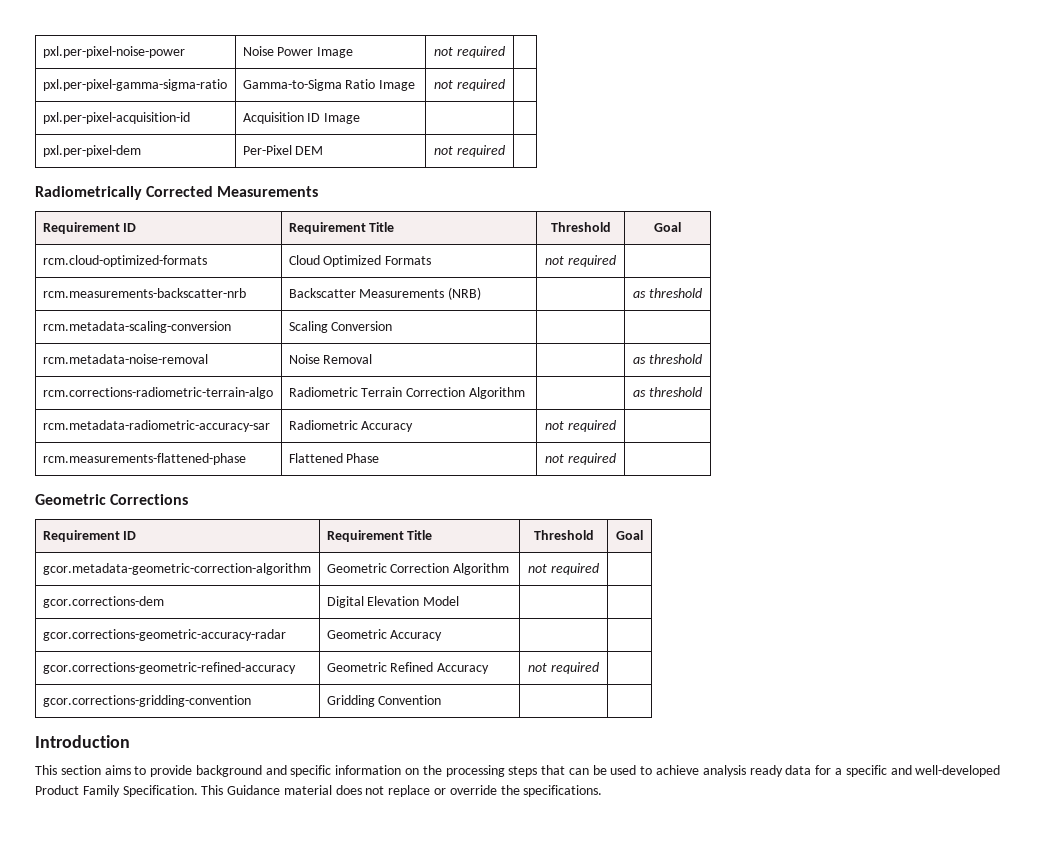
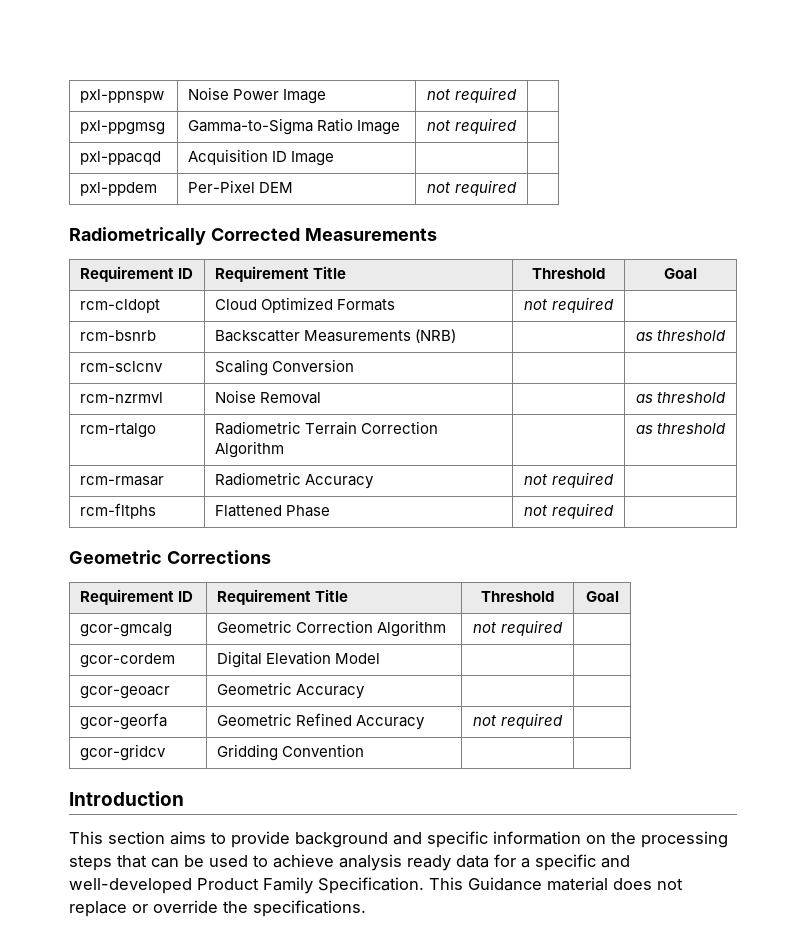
[42,46,185,58] pxl.per-pixel-noise-power -> [80,89,165,103] pxl-ppnspw
[42,79,227,91] pxl.per-pixel-gamma-sigma-ratio -> [80,120,166,135] pxl-ppgmsg
[42,112,190,124] pxl.per-pixel-acquisition-id -> [80,151,162,165] pxl-ppacqd
[42,145,141,157] pxl.per-pixel-dem -> [80,182,158,196] pxl-ppdem
[42,255,207,267] rcm.cloud-optimized-formats -> [80,299,161,313] rcm-cldopt
[42,288,246,298] rcm.measurements-backscatter-nrb -> [80,330,157,341] rcm-bsnrb
[42,321,231,333] rcm.metadata-scaling-conversion -> [80,361,164,372] rcm-sclcnv
[42,354,208,364] rcm.metadata-noise-removal -> [80,392,164,403] rcm-nzrmvl
[42,387,273,399] rcm.corrections-radiometric-terrain-algo -> [80,423,157,438] rcm-rtalgo
[42,420,270,432] rcm.metadata-radiometric-accuracy-sar -> [80,476,165,486] rcm-rmasar
[42,453,246,465] rcm.measurements-flattened-phase -> [80,503,157,519] rcm-fltphs
[42,563,311,575] gcor.metadata-geometric-correction-algorithm -> [80,622,173,637] gcor-gmcalg
[42,596,164,608] gcor.corrections-dem -> [80,653,176,668] gcor-cordem
[42,629,286,641] gcor.corrections-geometric-accuracy-radar -> [80,686,171,699] gcor-geoacr
[42,662,296,674] gcor.corrections-geometric-refined-accuracy -> [80,713,168,730] gcor-georfa
[42,695,251,707] gcor.corrections-gridding-convention -> [80,744,167,761] gcor-gridcv

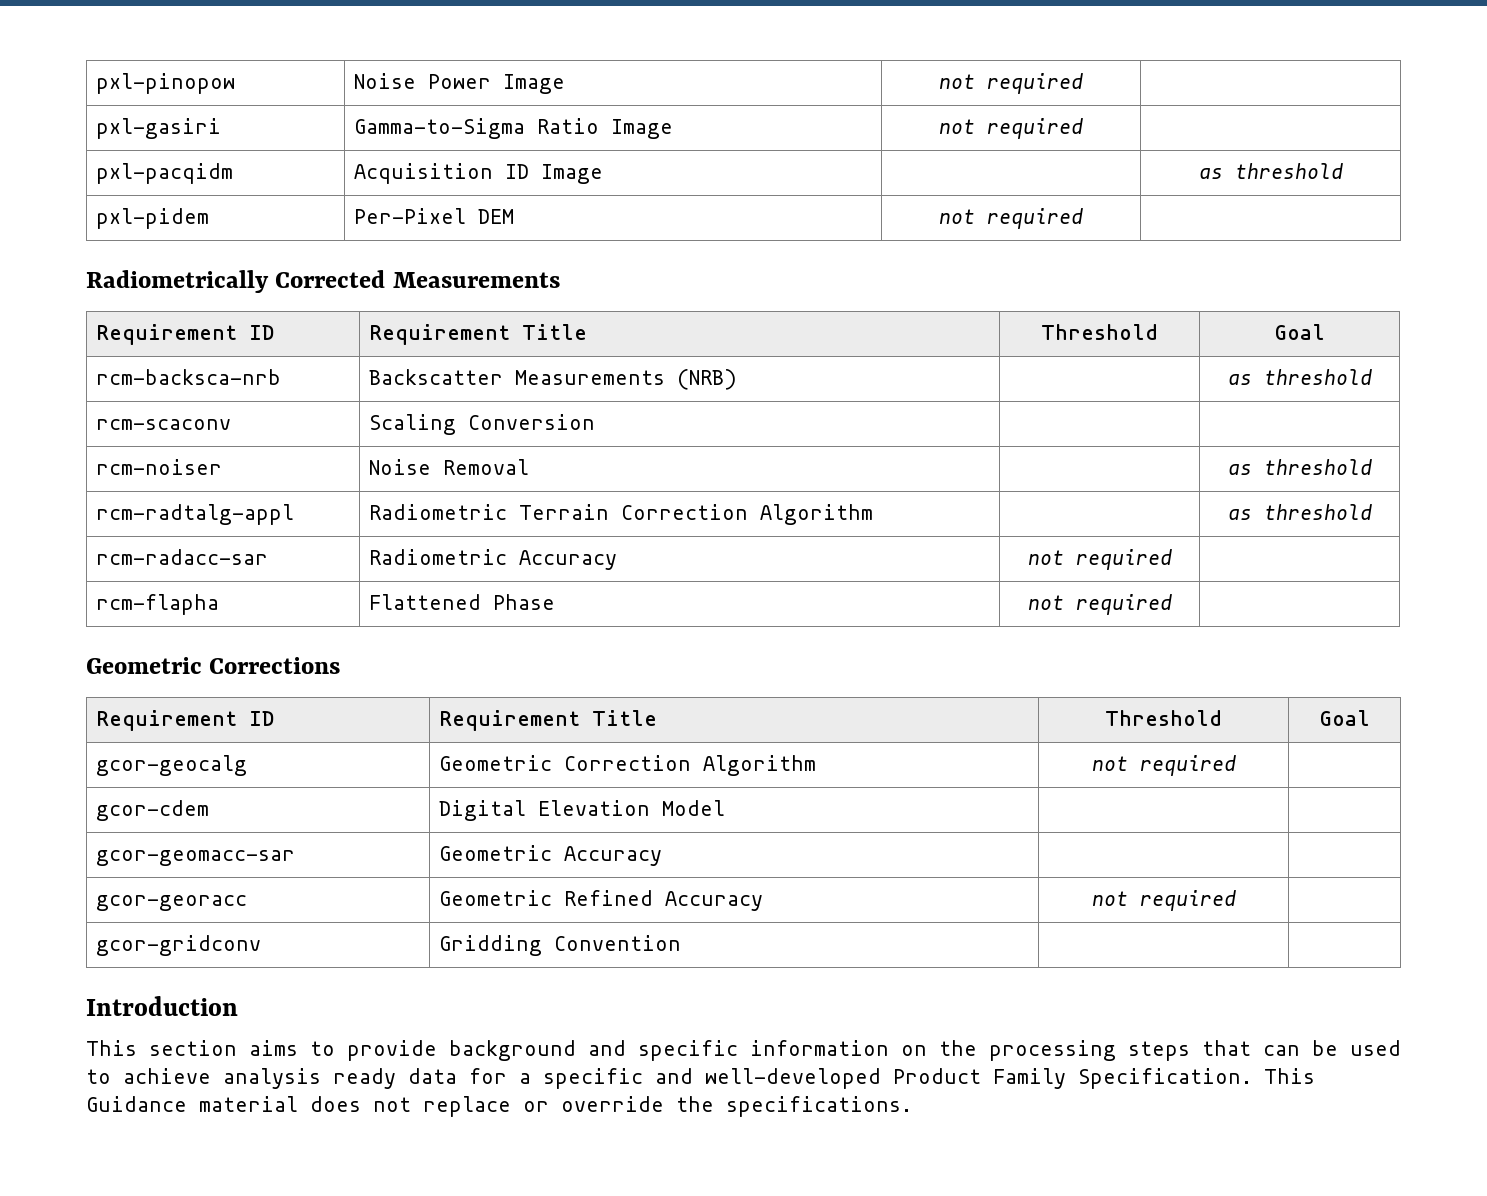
[80,89,165,103] pxl-ppnspw -> [95,73,235,94] pxl-pinopow
[80,120,166,135] pxl-ppgmsg -> [95,118,221,139] pxl-gasiri
[80,151,162,165] pxl-ppacqd -> [95,163,233,184] pxl-pacqidm
[80,182,158,196] // pxl-ppdem -> [1198,163,1343,179] [95,208,209,229] as threshold // pxl-pidem
[80,299,161,313] [215,297,396,313] [524,297,614,313] [80,330,157,341] rcm-cldopt | Cloud Optimized Formats | not required | // rcm-bsnrb -> [95,369,281,385] rcm-backsca-nrb
[80,361,164,372] rcm-sclcnv -> [95,419,231,430] rcm-scaconv
[80,392,164,403] rcm-nzrmvl -> [95,459,222,475] rcm-noiser
[80,423,157,438] rcm-rtalgo -> [95,504,294,525] rcm-radtalg-appl
[80,476,165,486] rcm-rmasar -> [95,549,268,565] rcm-radacc-sar
[80,503,157,519] rcm-fltphs -> [95,594,219,615] rcm-flapha
[80,622,173,637] gcor-gmcalg -> [95,755,247,776] gcor-geocalg
[80,653,176,668] gcor-cordem -> [95,800,209,821] gcor-cdem
[80,686,171,699] gcor-geoacr -> [95,850,295,866] gcor-geomacc-sar
[80,713,168,730] gcor-georfa -> [95,895,247,911] gcor-georacc
[80,744,167,761] gcor-gridcv -> [95,935,261,956] gcor-gridconv

